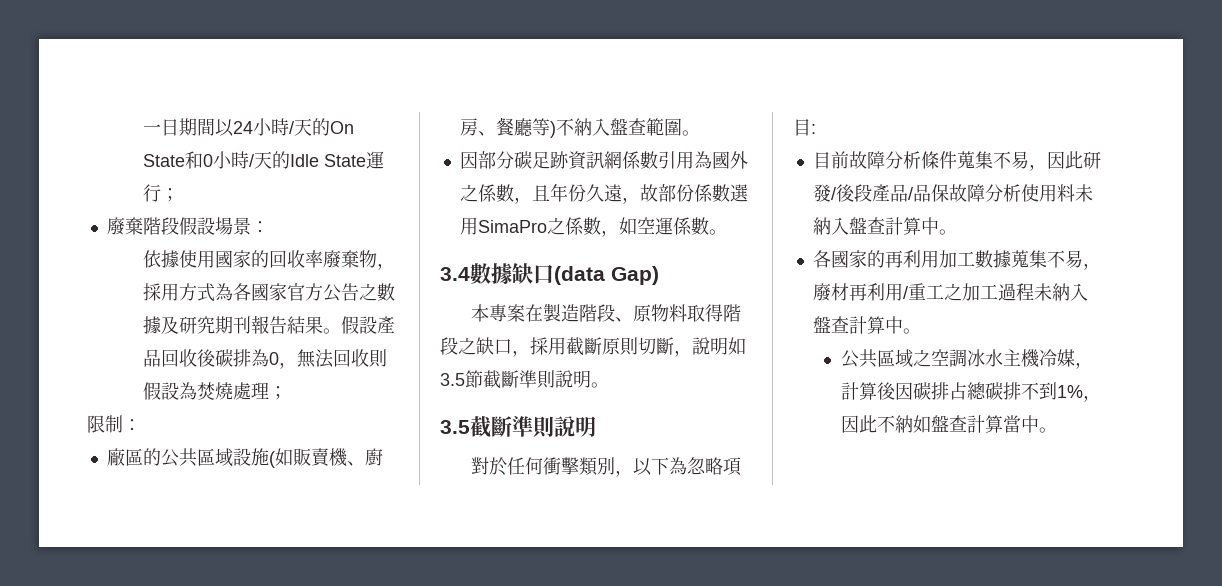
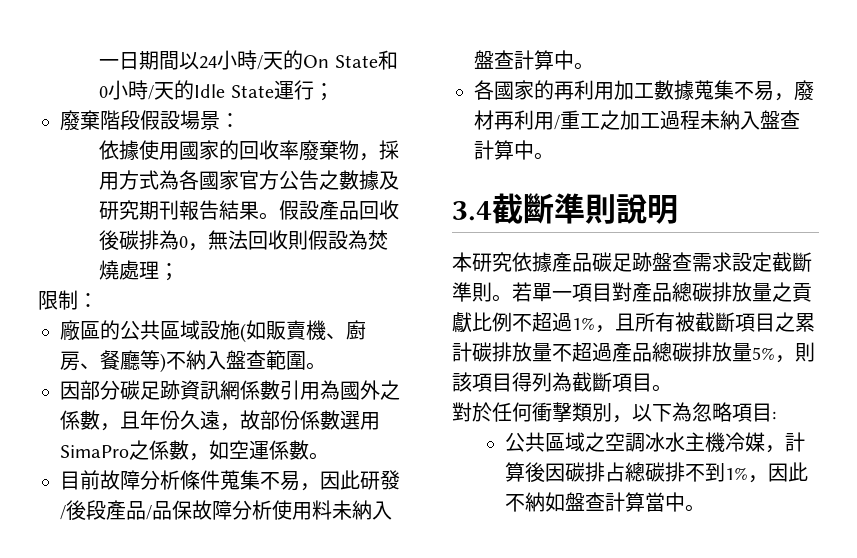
[440,263,659,285] [471,303,742,322] [440,337,746,357] [440,370,609,389] [440,416,596,438] [471,457,742,477] [793,119,816,136] // 3.4數據缺口(data Gap) // 本專案在製造階段、原物料取得階段之缺口，採用截斷原則切斷，說明如3.5節截斷準則說明。 // 3.5截斷準則說明 // 對於任何衝擊類別，以下為忽略項目: -> (329, 456) none
(921, 331) none -> [452,193,678,224] [452,252,812,272] [452,282,812,302] [452,312,815,333] [452,342,815,363] [452,372,672,392] [452,402,776,423] // 3.4截斷準則說明 // 本研究依據產品碳足跡盤查需求設定截斷準則。若單一項目對產品總碳排放量之貢獻比例不超過1%，且所有被截斷項目之累計碳排放量不超過產品總碳排放量5%，則該項目得列為截斷項目。 // 對於任何衝擊類別，以下為忽略項目:

